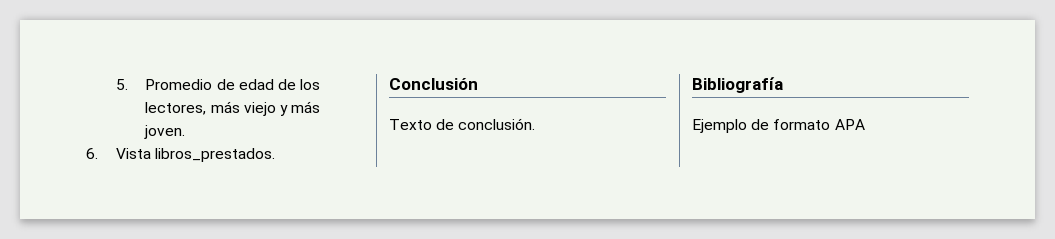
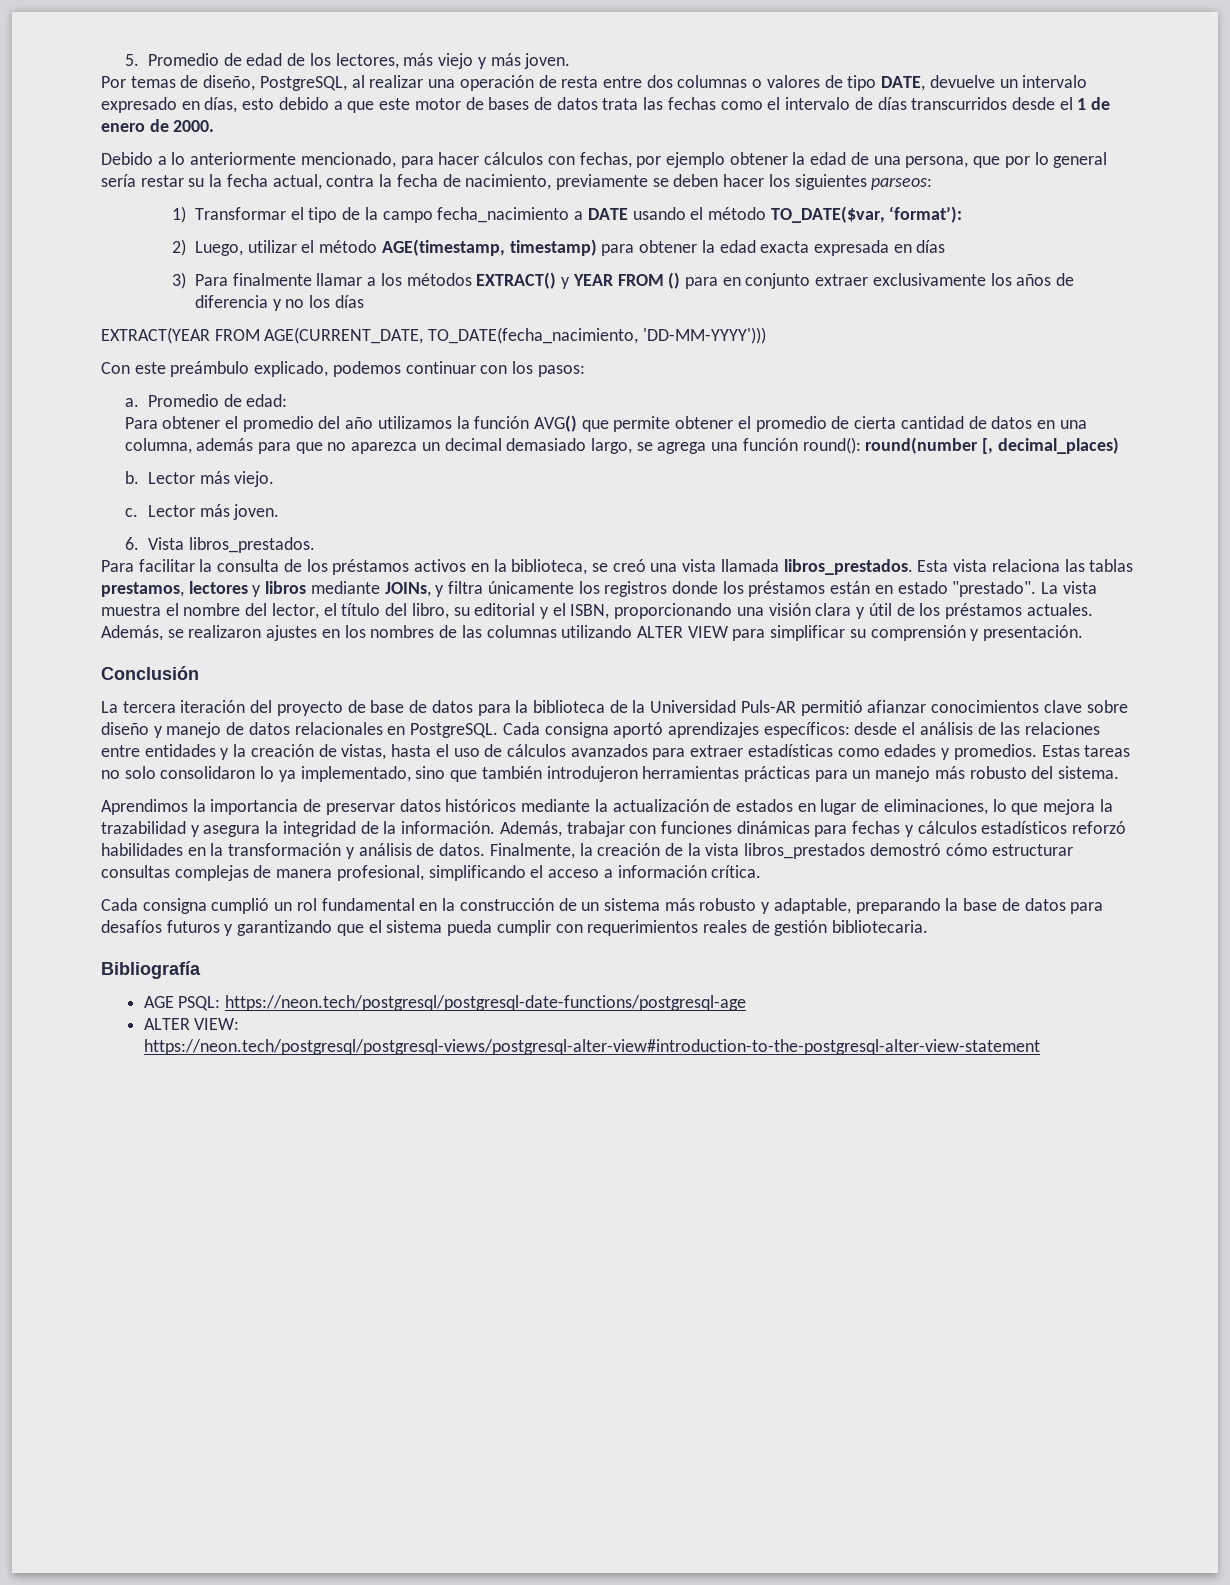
[86,148,275,162] [389,78,478,90] [389,118,536,130] [692,77,783,93] [692,119,865,133] 6. Vista libros_prestados. // Conclusión // Texto de conclusión. // Bibliografía // Ejemplo de formato APA -> [101,75,1088,91] [101,97,1111,113] [101,119,215,132] [101,152,1108,168] [101,174,933,190] [171,206,963,223] [171,239,946,256] [171,272,1075,289] [195,295,364,311] [101,327,766,344] [101,361,585,377] [124,394,288,407] [124,415,1087,432] [124,437,1119,454] [124,471,275,487] [124,504,280,520] [124,537,315,553] [101,559,1134,575] [101,581,1097,597] [101,603,1093,619] [101,625,1084,641] [101,666,199,680] [101,700,1128,716] [101,722,1101,738] [101,744,1131,760] [101,766,1120,782] [101,799,1113,815] [101,821,1127,837] [101,843,1074,859] [101,865,762,881] [101,898,1104,914] [101,920,929,936] [101,961,201,979] [143,995,747,1011] [143,1018,240,1030] [143,1039,1040,1055] Por temas de diseño, PostgreSQL, al realizar una operación de resta entre dos columnas o valores de tipo DATE, devuelve un intervalo expresado en días, esto debido a que este motor de bases de datos trata las fechas como el intervalo de días transcurridos desde el 1 de enero de 2000. // Debido a lo anteriormente mencionado, para hacer cálculos con fechas, por ejemplo obtener la edad de una persona, que por lo general sería restar su la fecha actual, contra la fecha de nacimiento, previamente se deben hacer los siguientes parseos: // 1) Transformar el tipo de la campo fecha_nacimiento a DATE usando el método TO_DATE($var, ‘format’): // 2) Luego, utilizar el método AGE(timestamp, timestamp) para obtener la edad exacta expresada en días // 3) Para finalmente llamar a los métodos EXTRACT() y YEAR FROM () para en conjunto extraer exclusivamente los años de diferencia y no los días // EXTRACT(YEAR FROM AGE(CURRENT_DATE, TO_DATE(fecha_nacimiento, 'DD-MM-YYYY'))) // Con este preámbulo explicado, podemos continuar con los pasos: // a. Promedio de edad: // Para obtener el promedio del año utilizamos la función AVG() que permite obtener el promedio de cierta cantidad de datos en una columna, además para que no aparezca un decimal demasiado largo, se agrega una función round(): round(number [, decimal_places) // b. Lector más viejo. // c. Lector más joven. // 6. Vista libros_prestados. // Para facilitar la consulta de los préstamos activos en la biblioteca, se creó una vista llamada libros_prestados. Esta vista relaciona las tablas prestamos, lectores y libros mediante JOINs, y filtra únicamente los registros donde los préstamos están en estado "prestado". La vista muestra el nombre del lector, el título del libro, su editorial y el ISBN, proporcionando una visión clara y útil de los préstamos actuales. Además, se realizaron ajustes en los nombres de las columnas utilizando ALTER VIEW para simplificar su comprensión y presentación. // Conclusión // La tercera iteración del proyecto de base de datos para la biblioteca de la Universidad Puls-AR permitió afianzar conocimientos clave sobre diseño y manejo de datos relacionales en PostgreSQL. Cada consigna aportó aprendizajes específicos: desde el análisis de las relaciones entre entidades y la creación de vistas, hasta el uso de cálculos avanzados para extraer estadísticas como edades y promedios. Estas tareas no solo consolidaron lo ya implementado, sino que también introdujeron herramientas prácticas para un manejo más robusto del sistema. // Aprendimos la importancia de preservar datos históricos mediante la actualización de estados en lugar de eliminaciones, lo que mejora la trazabilidad y asegura la integridad de la información. Además, trabajar con funciones dinámicas para fechas y cálculos estadísticos reforzó habilidades en la transformación y análisis de datos. Finalmente, la creación de la vista libros_prestados demostró cómo estructurar consultas complejas de manera profesional, simplificando el acceso a información crítica. // Cada consigna cumplió un rol fundamental en la construcción de un sistema más robusto y adaptable, preparando la base de datos para desafíos futuros y garantizando que el sistema pueda cumplir con requerimientos reales de gestión bibliotecaria. // Bibliografía // AGE PSQL: https://neon.tech/postgresql/postgresql-date-functions/postgresql-age // ALTER VIEW: https://neon.tech/postgresql/postgresql-views/postgresql-alter-view#introduction-to-the-postgresql-alter-view-statement

